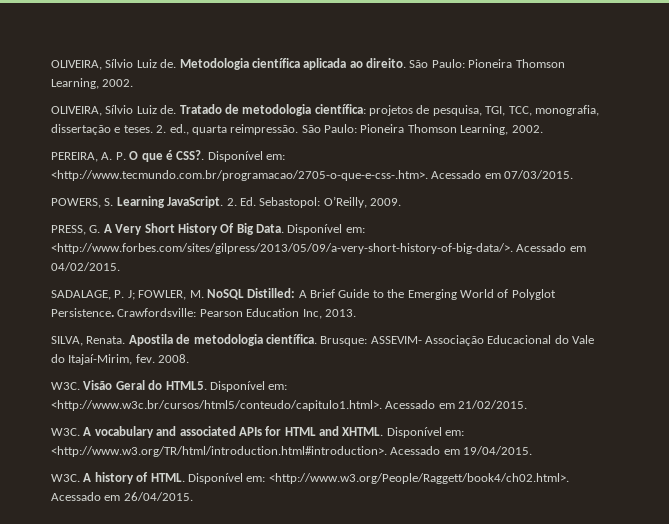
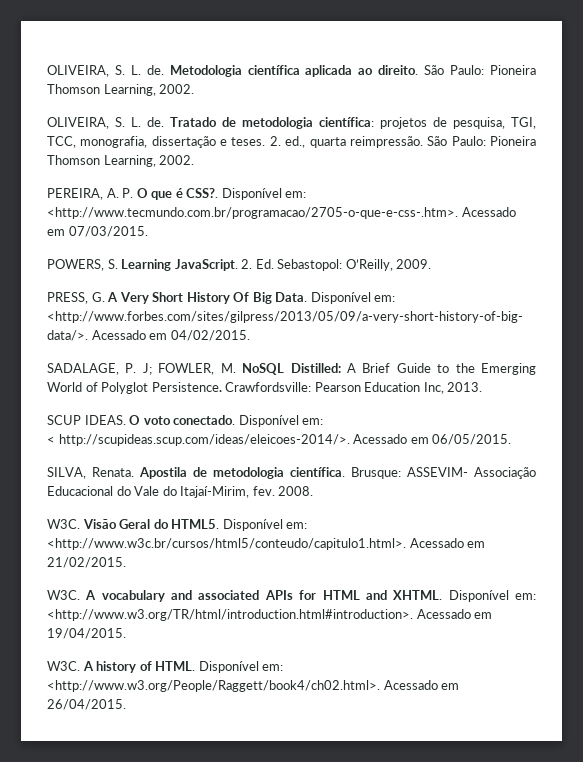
[51,59,157,70] OLIVEIRA, Sílvio Luiz -> [47,65,141,77] OLIVEIRA, S. L.
[105,105,157,114] Sílvio Luiz -> [115,117,141,127] S. L.
(356, 313) none -> [47,415,324,427] [47,434,512,446] // SCUP IDEAS. O voto conectado. Disponível em: // < http://scupideas.scup.com/ideas/eleicoes-2014/>. Acessado em 06/05/2015.

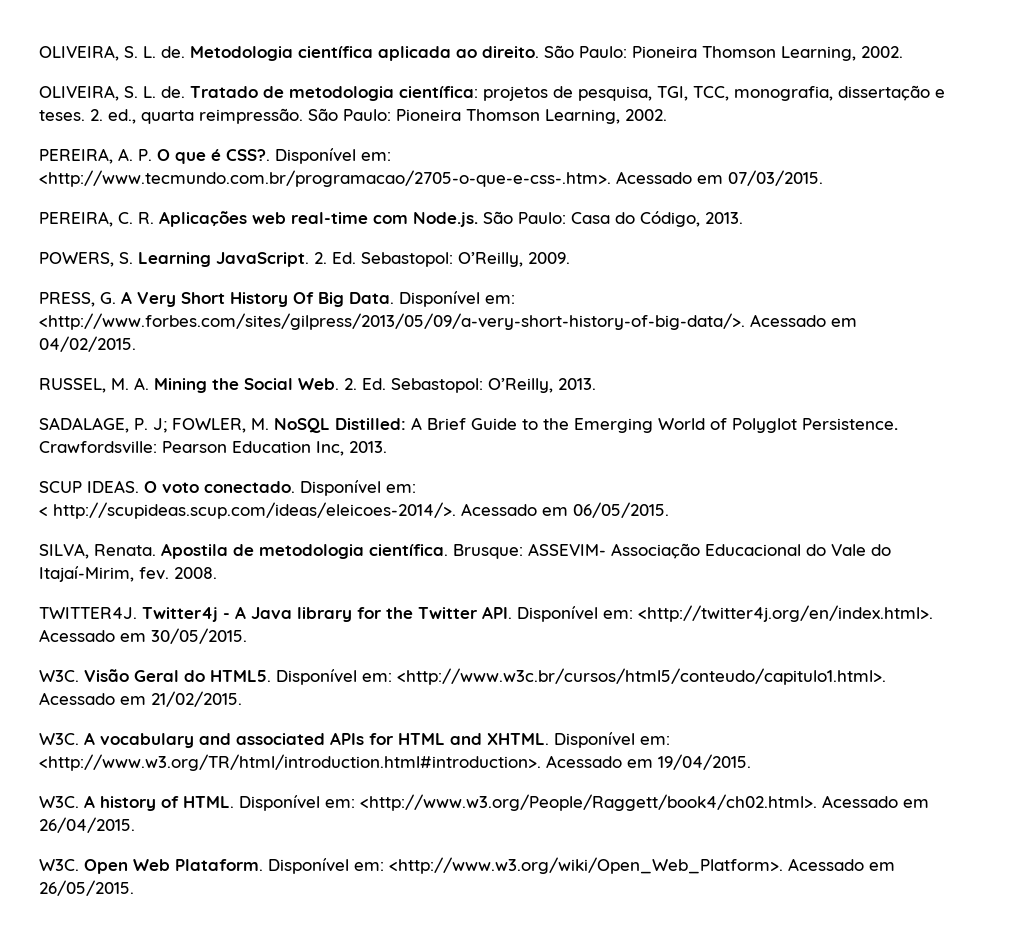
(148, 231) none -> [39,211,743,227] // PEREIRA, C. R. Aplicações web real-time com Node.js. São Paulo: Casa do Código, 2013.
(250, 335) none -> [39,377,596,393] // RUSSEL, M. A. Mining the Social Web. 2. Ed. Sebastopol: O’Reilly, 2013.
(314, 491) none -> [39,605,933,622] [39,628,247,644] // TWITTER4J. Twitter4j - A Java library for the Twitter API. Disponível em: <http://twitter4j.org/en/index.html>. Acessado em 30/05/2015.
(126, 704) none -> [39,857,895,874] [39,880,134,896] // W3C. Open Web Plataform. Disponível em: <http://www.w3.org/wiki/Open_Web_Platform>. Acessado em 26/05/2015.

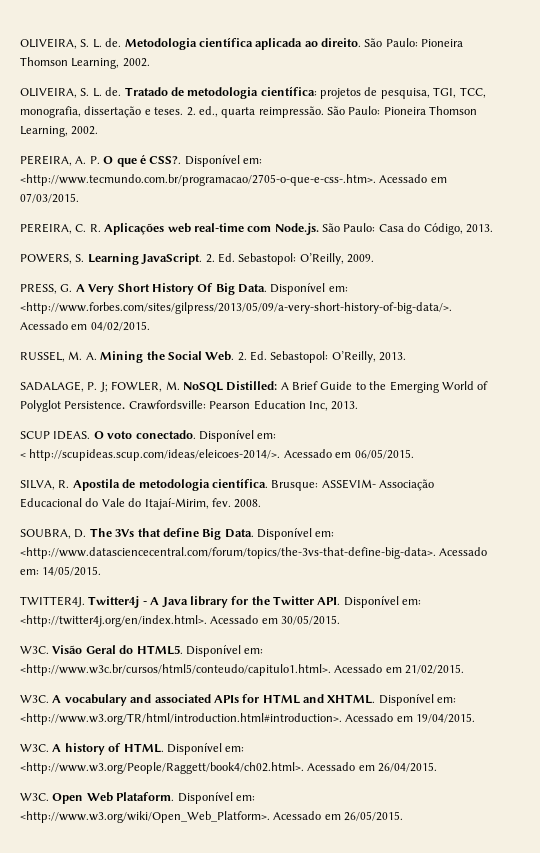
[94,544,156,556] Renata. -> [58,480,70,488] R.
(217, 573) none -> [20,528,335,540] [20,547,488,559] [20,566,102,576] // SOUBRA, D. The 3Vs that define Big Data. Disponível em: <http://www.datasciencecentral.com/forum/topics/the-3vs-that-define-big-data>. Acessado em: 14/05/2015.

